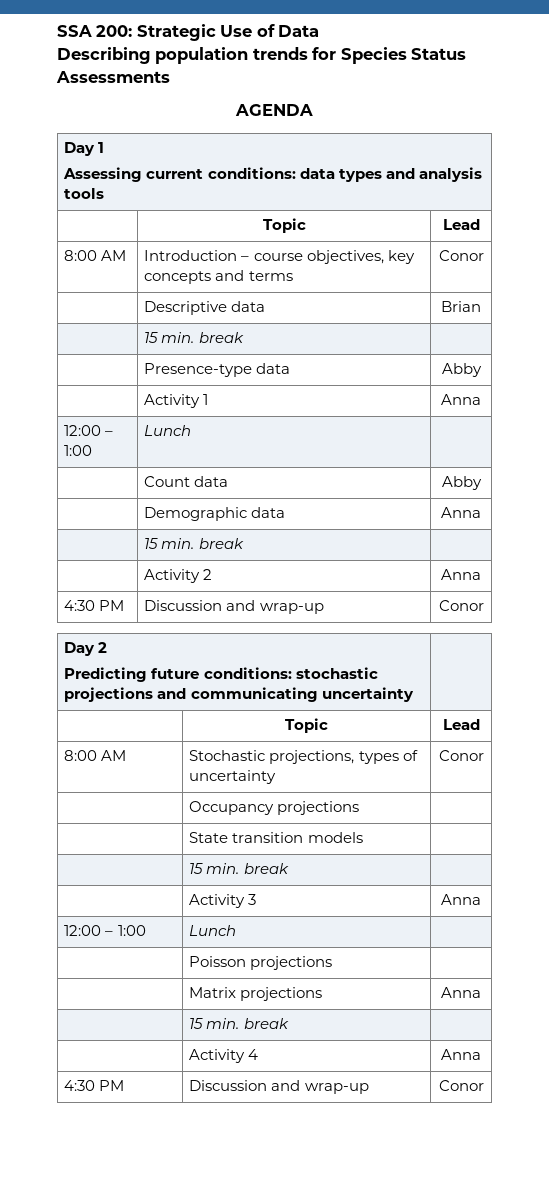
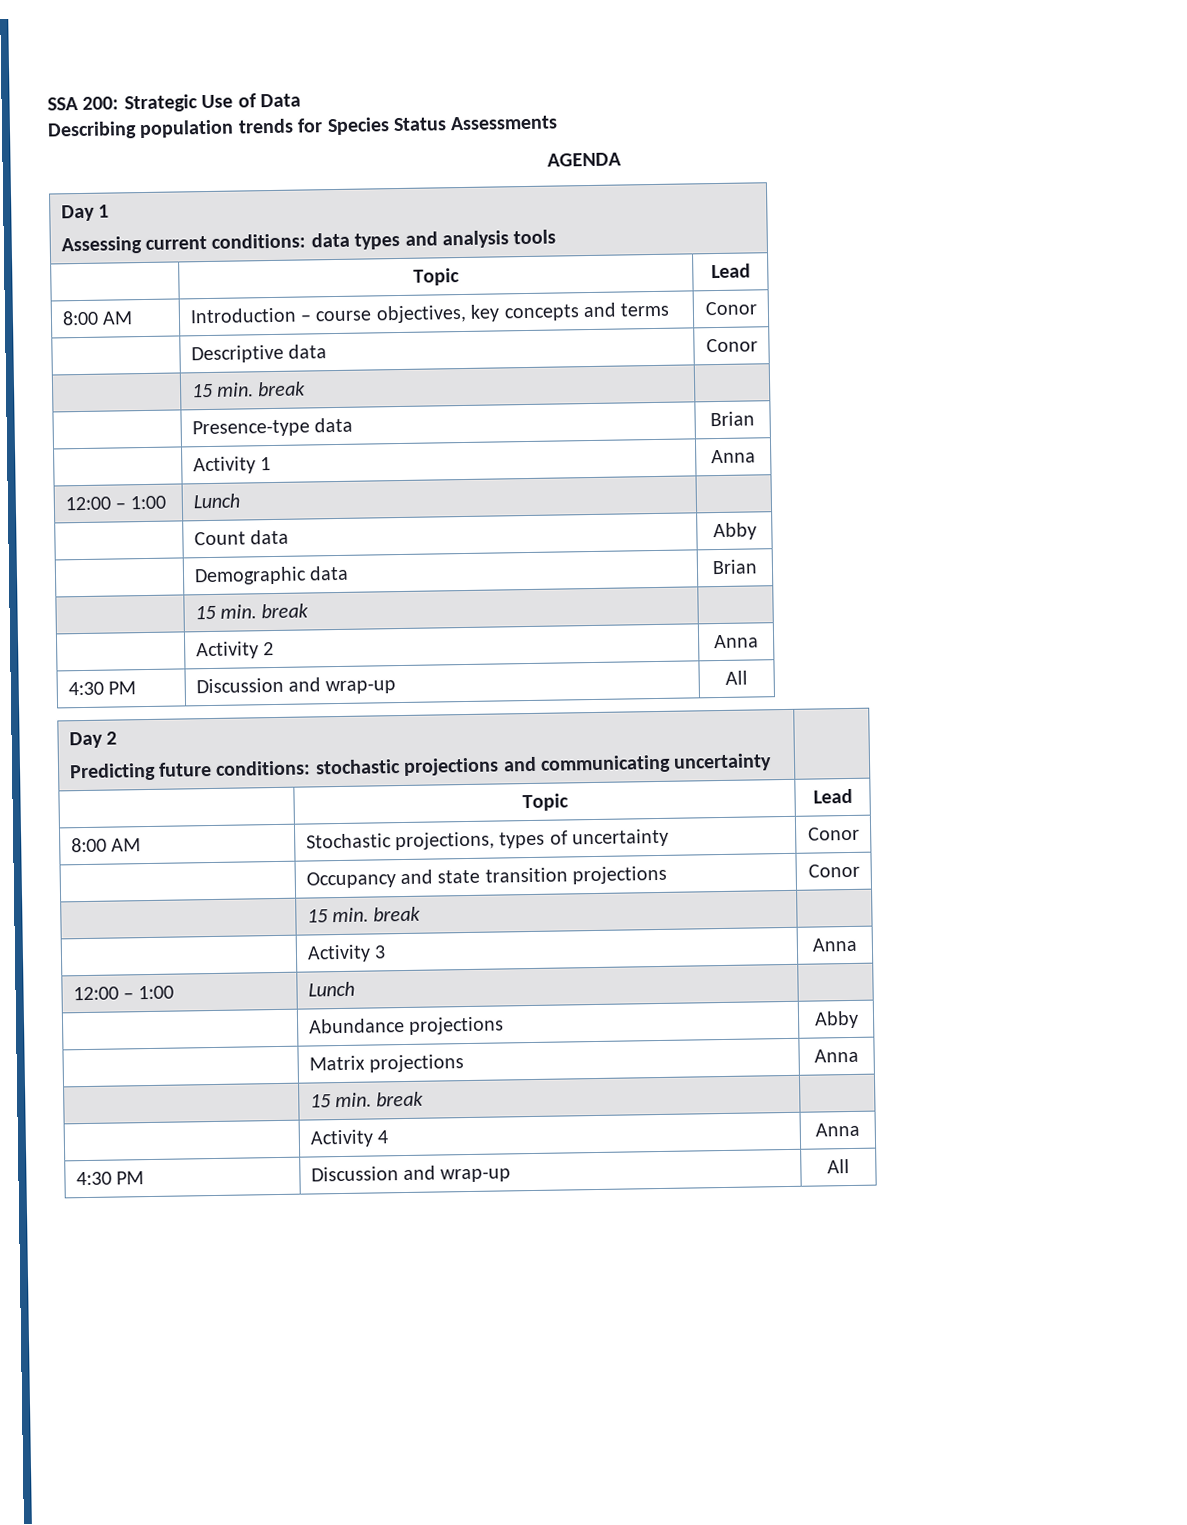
[441,301,481,312] Brian -> [705,338,758,353] Conor
[441,363,482,377] Abby -> [710,411,755,427] Brian
[441,507,481,518] Anna -> [712,559,758,575] Brian
[438,600,484,611] Conor -> [725,670,748,685] All
[277,801,360,815] [189,832,363,843] projections | // | State transition models | -> [399,865,668,885] [807,863,860,878] and state transition projections | Conor
[189,956,333,970] Poisson projections | -> [308,1016,504,1035] [813,1010,859,1029] Abundance projections | Abby
[438,1080,484,1091] Conor -> [827,1159,850,1174] All

